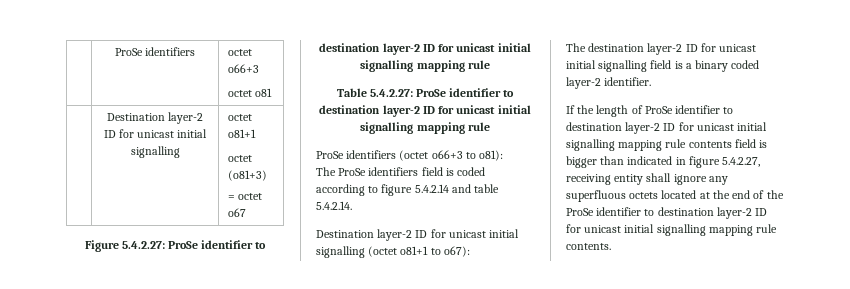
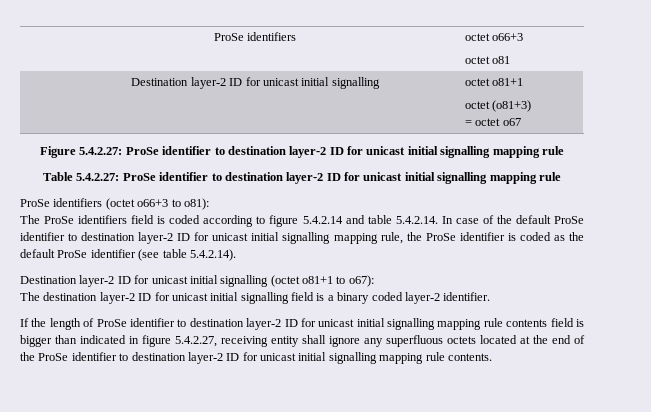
(352, 205) none -> [441,215,584,224] [20,232,584,244] [20,249,236,261] In case of the default ProSe identifier to destination layer-2 ID for unicast initial signalling mapping rule, the ProSe identifier is coded as the default ProSe identifier (see table 5.4.2.14).

